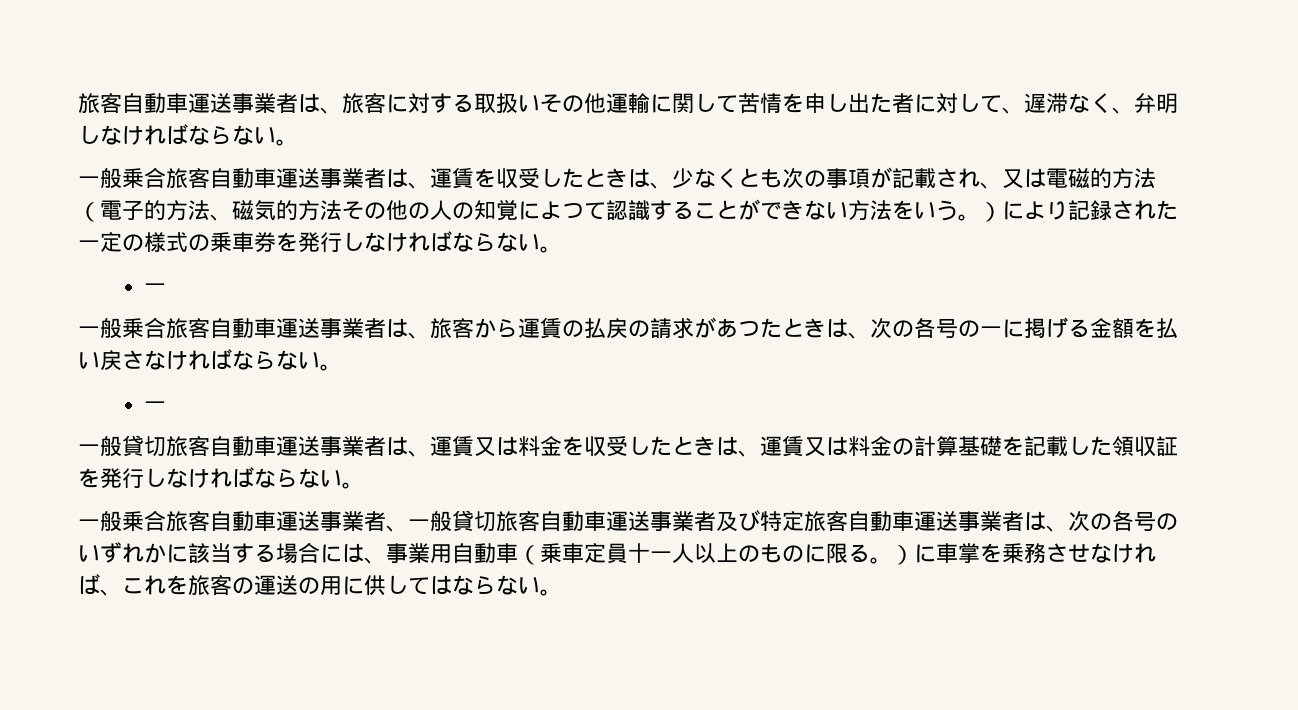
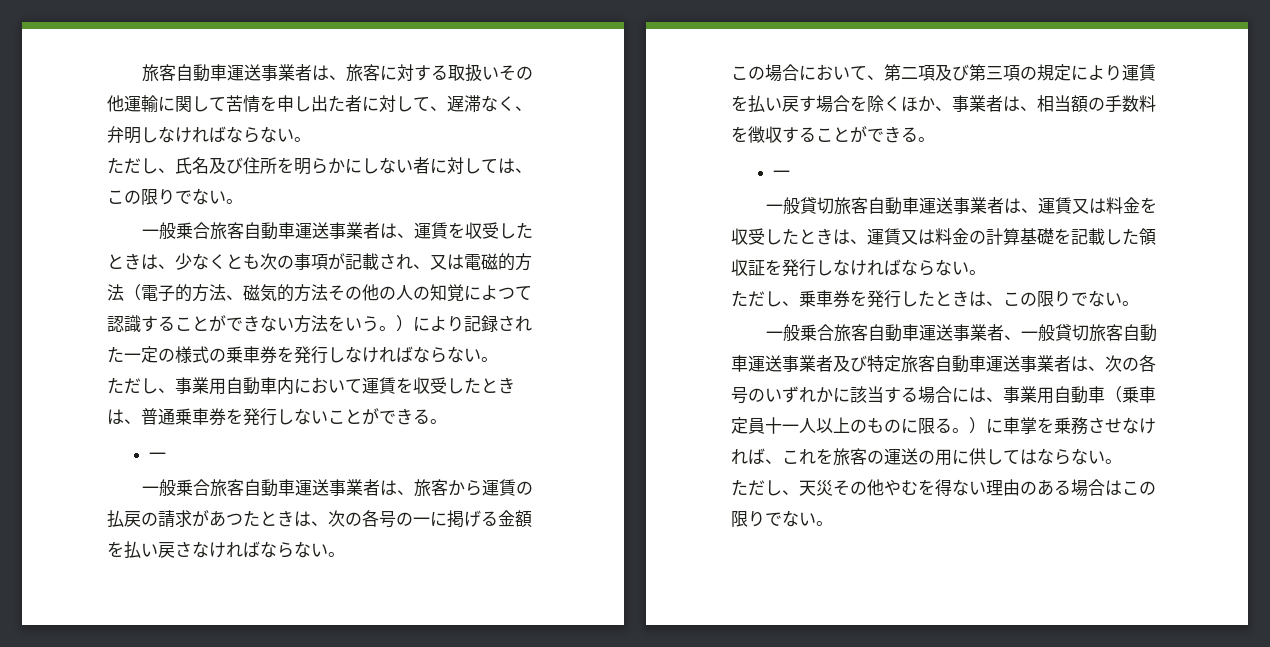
(298, 142) none -> [107,157,532,175] [107,188,243,205] // ただし、氏名及び住所を明らかにしない者に対しては、この限りでない。
(562, 249) none -> [107,377,515,395] [107,408,447,426] // ただし、事業用自動車内において運賃を収受したときは、普通乗車券を発行しないことができる。
(342, 367) none -> [731,64,1156,82] [731,95,1156,113] [731,126,935,143] // この場合において、第二項及び第三項の規定により運賃を払い戻す場合を除くほか、事業者は、相当額の手数料を徴収することができる。
(364, 485) none -> [731,290,1139,308] // ただし、乗車券を発行したときは、この限りでない。
(562, 592) none -> [731,479,1156,497] [731,510,833,527] // ただし、天災その他やむを得ない理由のある場合はこの限りでない。

